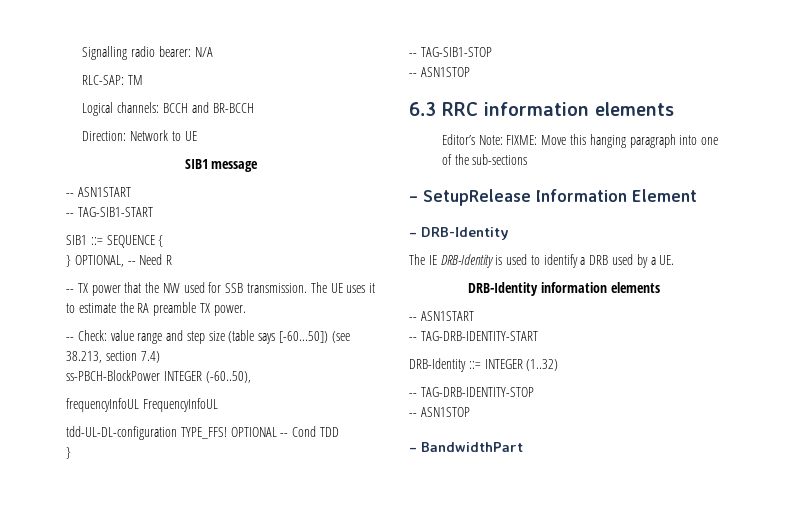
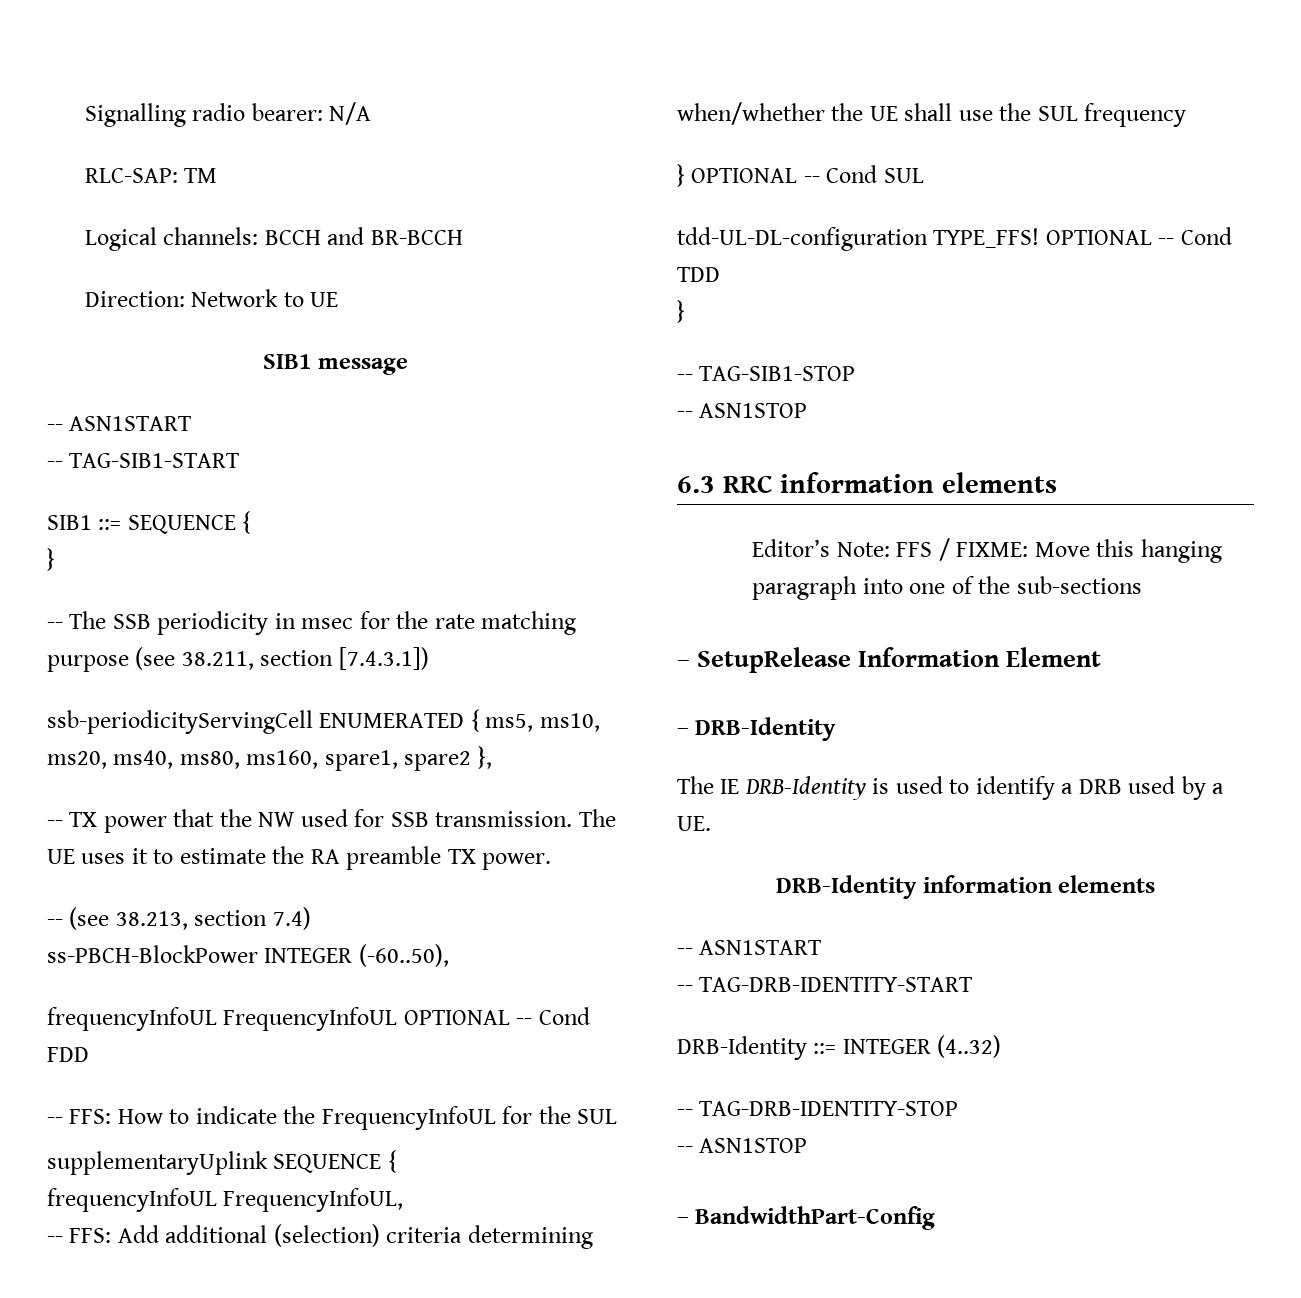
[74,254,173,267] OPTIONAL, -- Need R -> [47,611,577,635] [47,647,429,672] [47,709,600,734] [47,746,492,771] // -- The SSB periodicity in msec for the rate matching purpose (see 38.211, section [7.4.3.1]) // ssb-periodicityServingCell ENUMERATED { ms5, ms10, ms20, ms40, ms80, ms160, spare1, spare2 },
[77,330,329,344] Check: value range and step size (table says [-60...50]) -> (63, 922) none
(218, 405) none -> [403,1007,590,1025] [47,1047,89,1062] [47,1106,618,1130] [47,1150,396,1175] [47,1188,404,1212] [47,1224,593,1249] [677,102,1187,127] [677,164,924,187] OPTIONAL -- Cond FDD // -- FFS: How to indicate the FrequencyInfoUL for the SUL // supplementaryUplink SEQUENCE { // frequencyInfoUL FrequencyInfoUL, // -- FFS: Add additional (selection) criteria determining when/whether the UE shall use the SUL frequency // } OPTIONAL -- Cond SUL
(503, 140) none -> [896,538,950,561] FFS /
[526,359,559,371] (1..32) -> [937,1035,1002,1058] (4..32)
[421,442,523,452] BandwidthPart -> [695,1206,936,1230] BandwidthPart-Config

